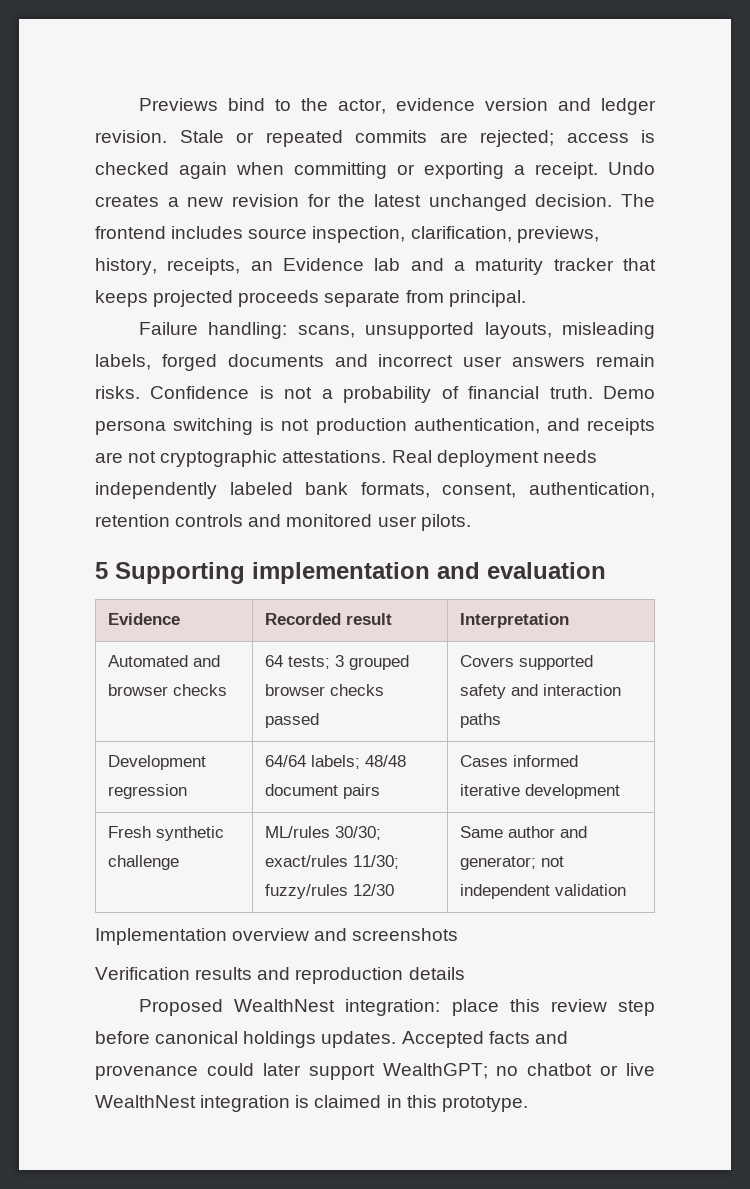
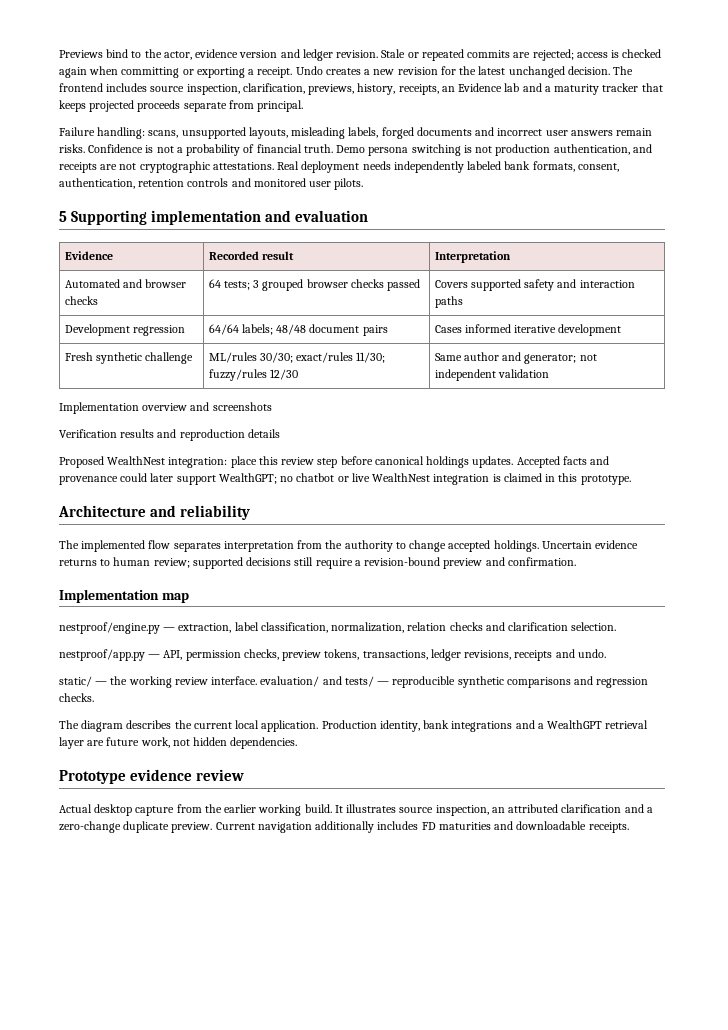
(528, 1104) none -> [58,505,251,520] [59,540,639,552] [59,557,576,569] [59,589,189,603] [59,622,617,634] [59,649,606,661] [59,676,649,688] [59,693,94,702] [59,720,649,732] [59,737,298,749] [59,769,245,784] [59,804,653,816] [59,821,629,833] // Architecture and reliability // The implemented flow separates interpretation from the authority to change accepted holdings. Uncertain evidence returns to human review; supported decisions still require a revision-bound preview and confirmation. // Implementation map // nestproof/engine.py — extraction, label classification, normalization, relation checks and clarification selection. // nestproof/app.py — API, permission checks, preview tokens, transactions, ledger revisions, receipts and undo. // static/ — the working review interface. evaluation/ and tests/ — reproducible synthetic comparisons and regression checks. // The diagram describes the current local application. Production identity, bank integrations and a WealthGPT retrieval layer are future work, not hidden dependencies. // Prototype evidence review // Actual desktop capture from the earlier working build. It illustrates source inspection, an attributed clarification and a zero-change duplicate preview. Current navigation additionally includes FD maturities and downloadable receipts.

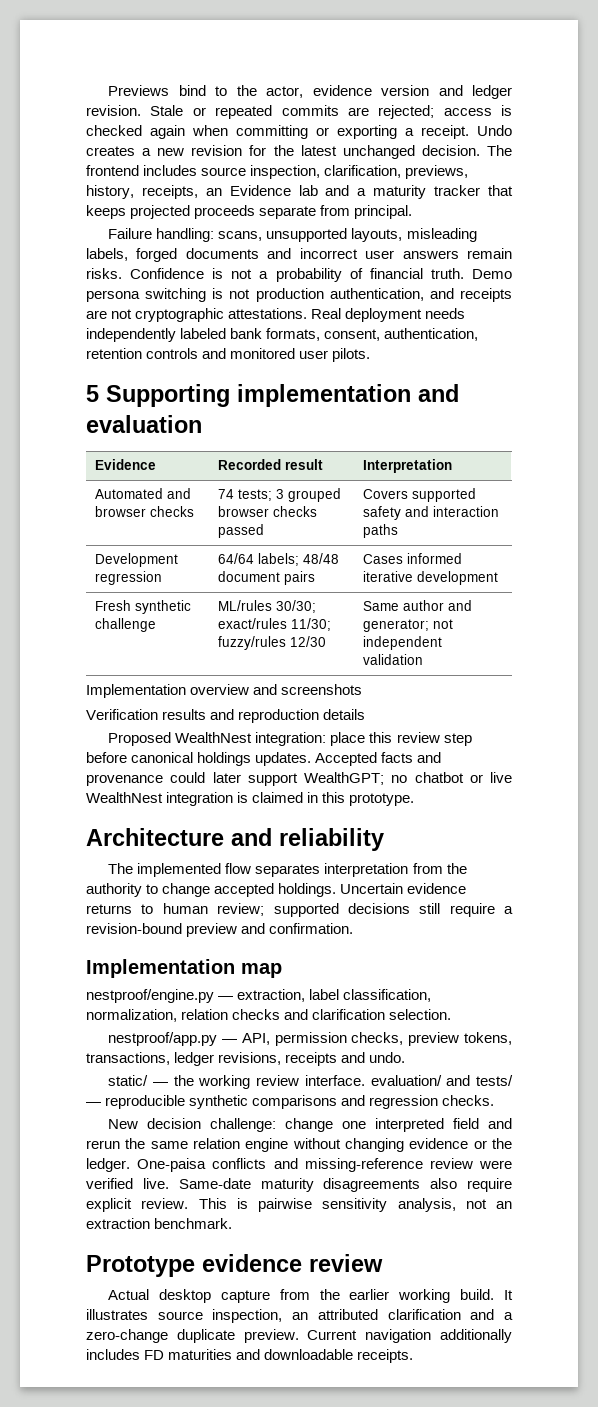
[208,279,221,288] 64 -> [217,489,234,499] 74
[59,720,649,732] [59,737,298,749] The diagram describes the current local application. Production identity, bank integrations and a WealthGPT retrieval layer are future work, not hidden dependencies. -> [108,1118,512,1132] [86,1138,512,1152] [86,1158,512,1172] [86,1178,512,1192] [86,1198,512,1212] [86,1218,233,1229] New decision challenge: change one interpreted field and rerun the same relation engine without changing evidence or the ledger. One-paisa conflicts and missing-reference review were verified live. Same-date maturity disagreements also require explicit review. This is pairwise sensitivity analysis, not an extraction benchmark.

